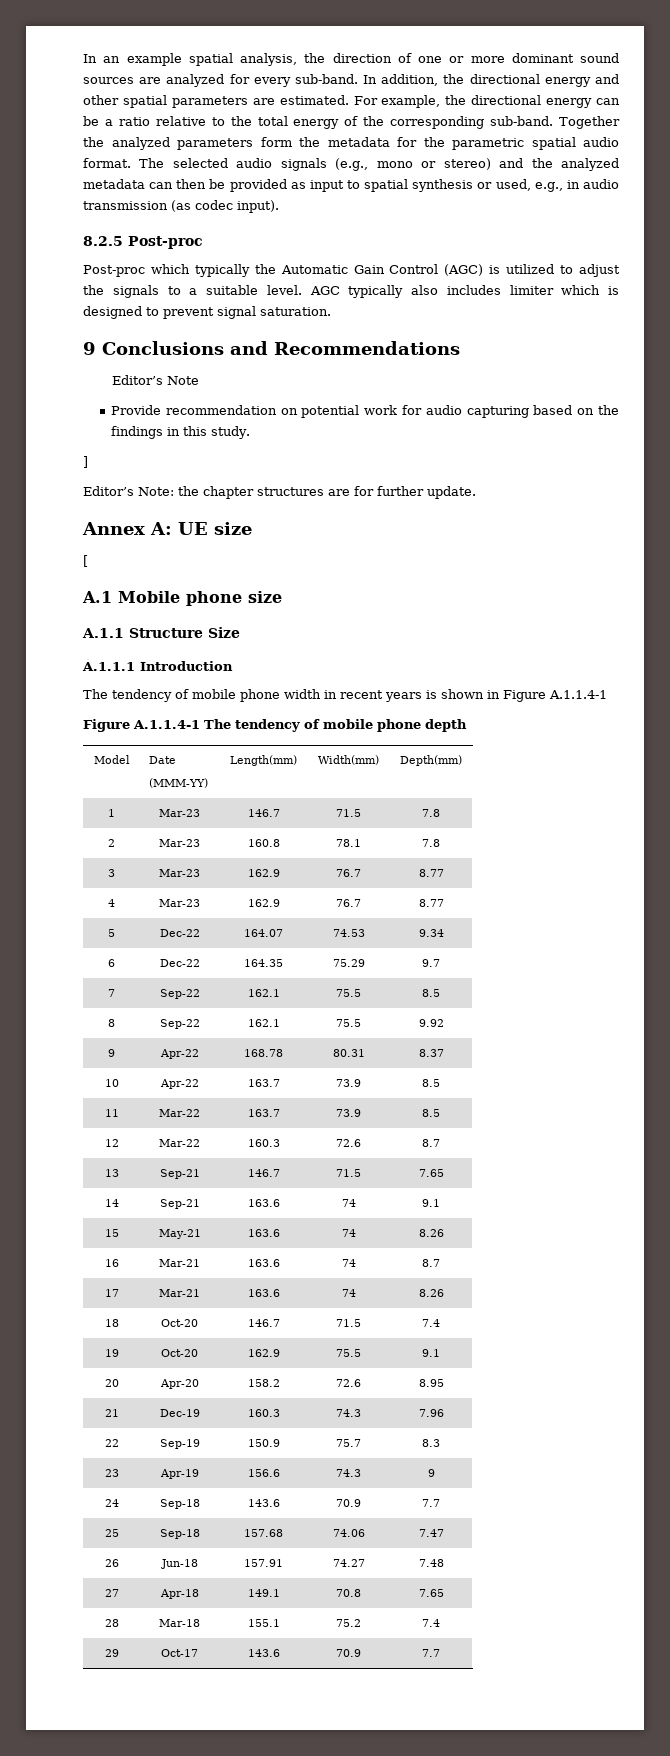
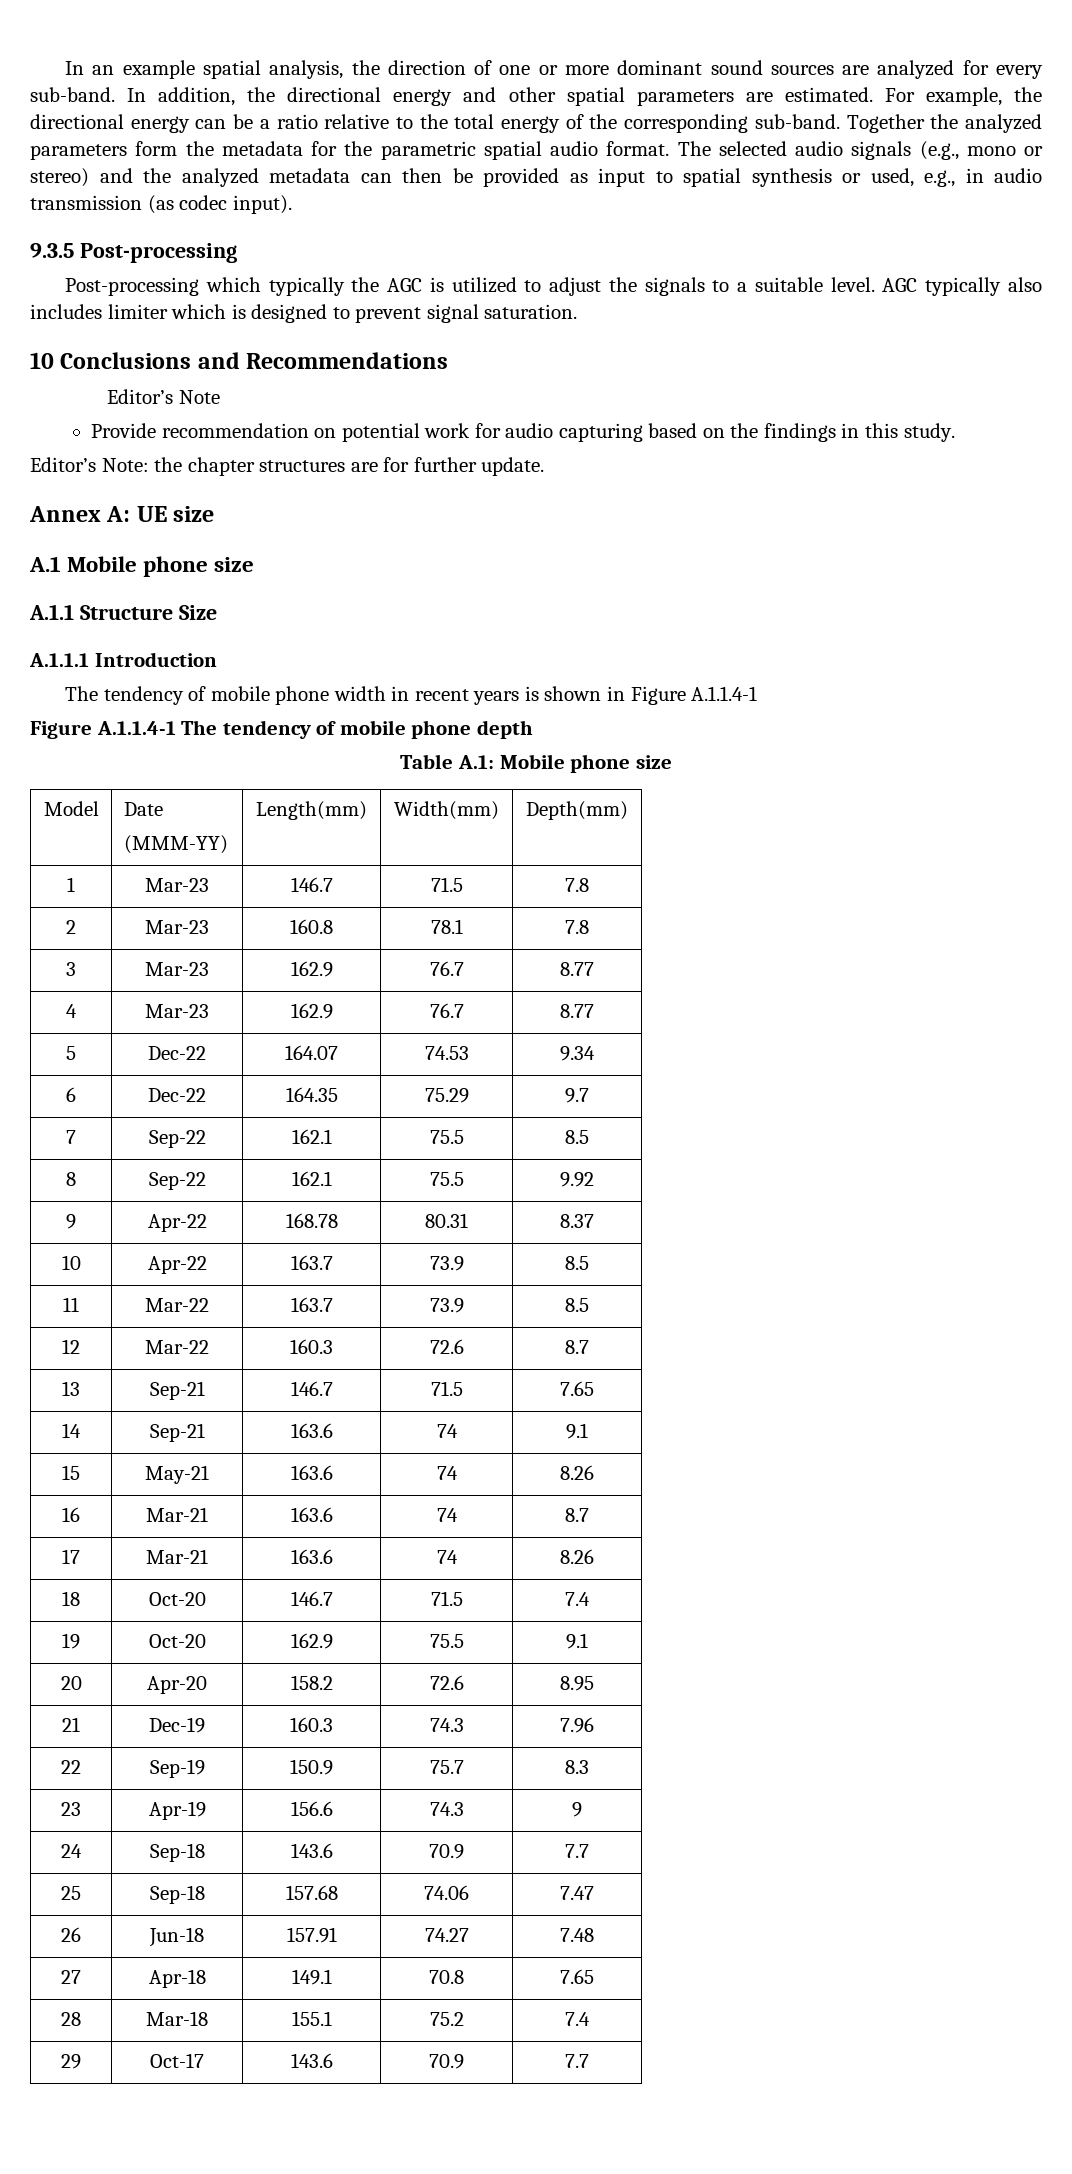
[83,236,203,249] [83,264,484,277] 8.2.5 Post-proc // Post-proc which typically the Automatic Gain Control (AGC) -> [30,243,237,263] [65,277,423,296] 9.3.5 Post-processing // Post-processing which typically the AGC
[83,342,96,355] 9 -> [30,352,54,369] 10
[83,456,88,468] // ] -> (955, 432) none
[83,555,88,567] // [ -> (215, 514) none
(467, 725) none -> [400,754,672,773] // Table A.1: Mobile phone size

